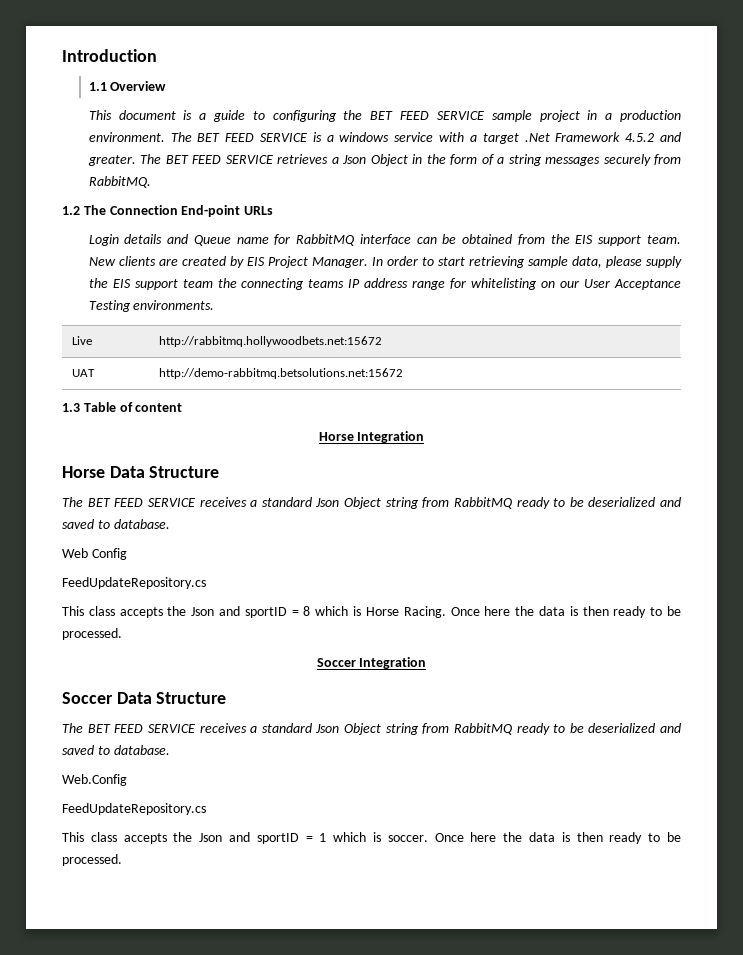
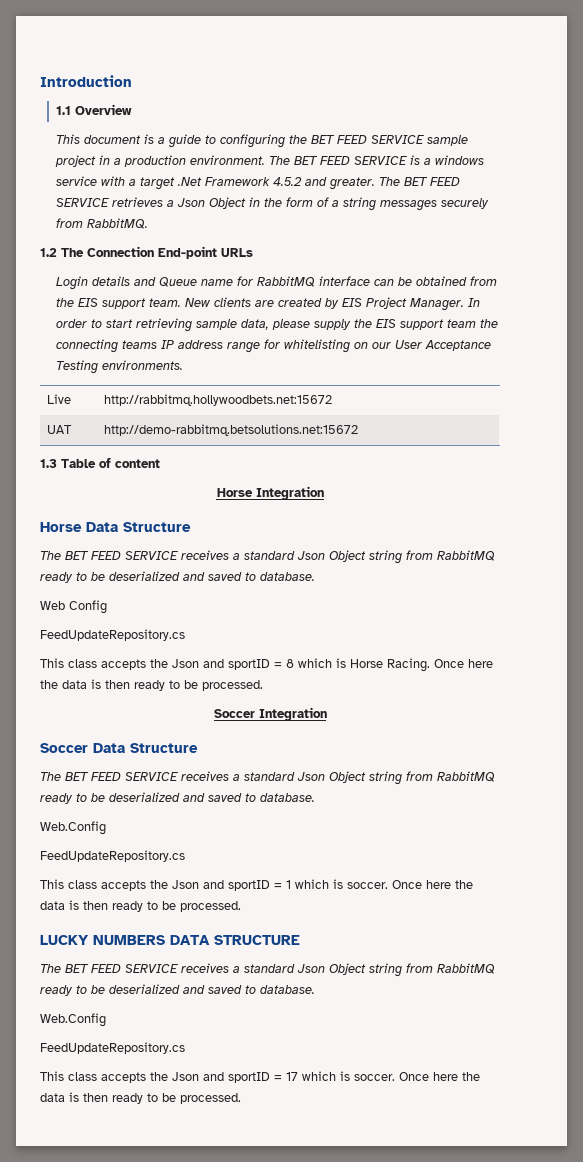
(122, 860) none -> [40,935,300,945] [40,963,495,977] [40,984,315,996] [40,1013,106,1027] [40,1042,185,1054] [40,1071,480,1083] [40,1092,241,1104] // LUCKY NUMBERS DATA STRUCTURE // The BET FEED SERVICE receives a standard Json Object string from RabbitMQ ready to be deserialized and saved to database. // Web.Config // FeedUpdateRepository.cs // This class accepts the Json and sportID = 17 which is soccer. Once here the data is then ready to be processed.

